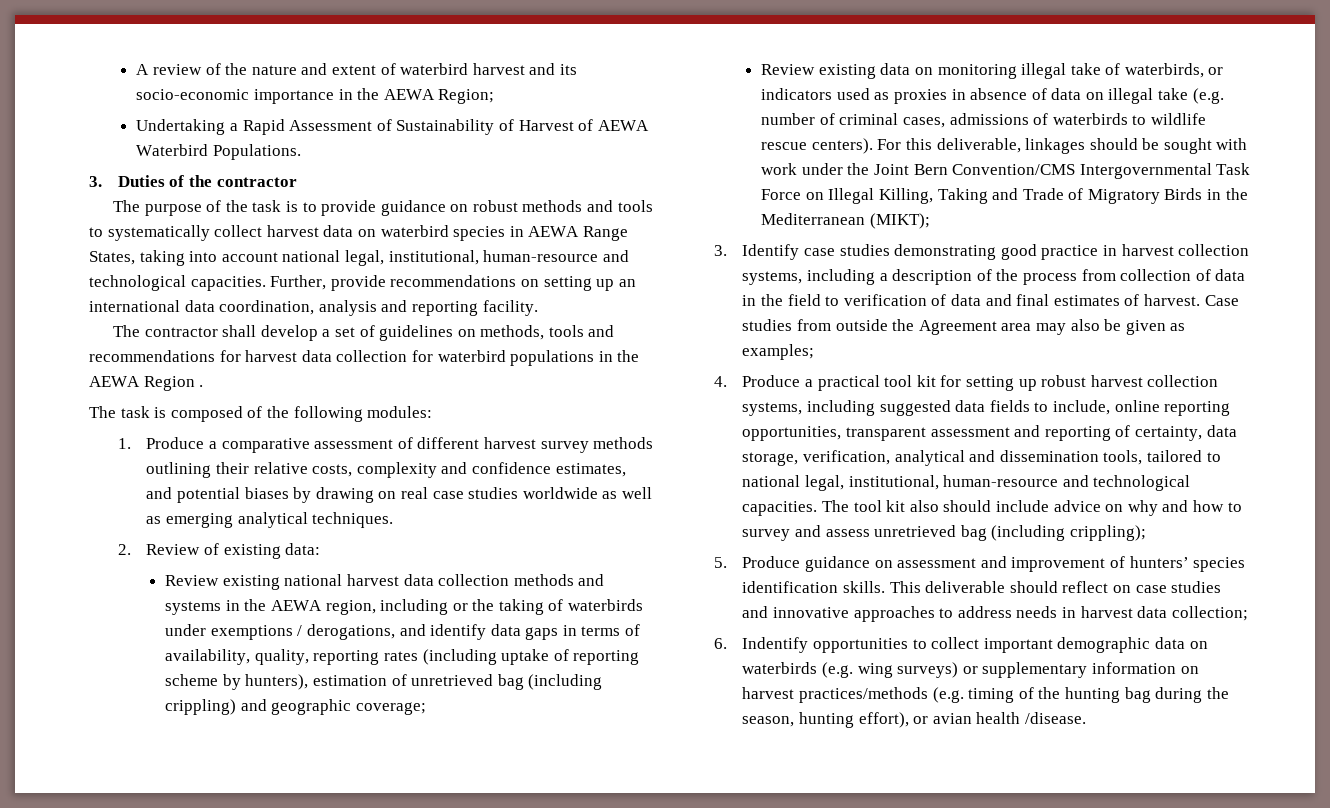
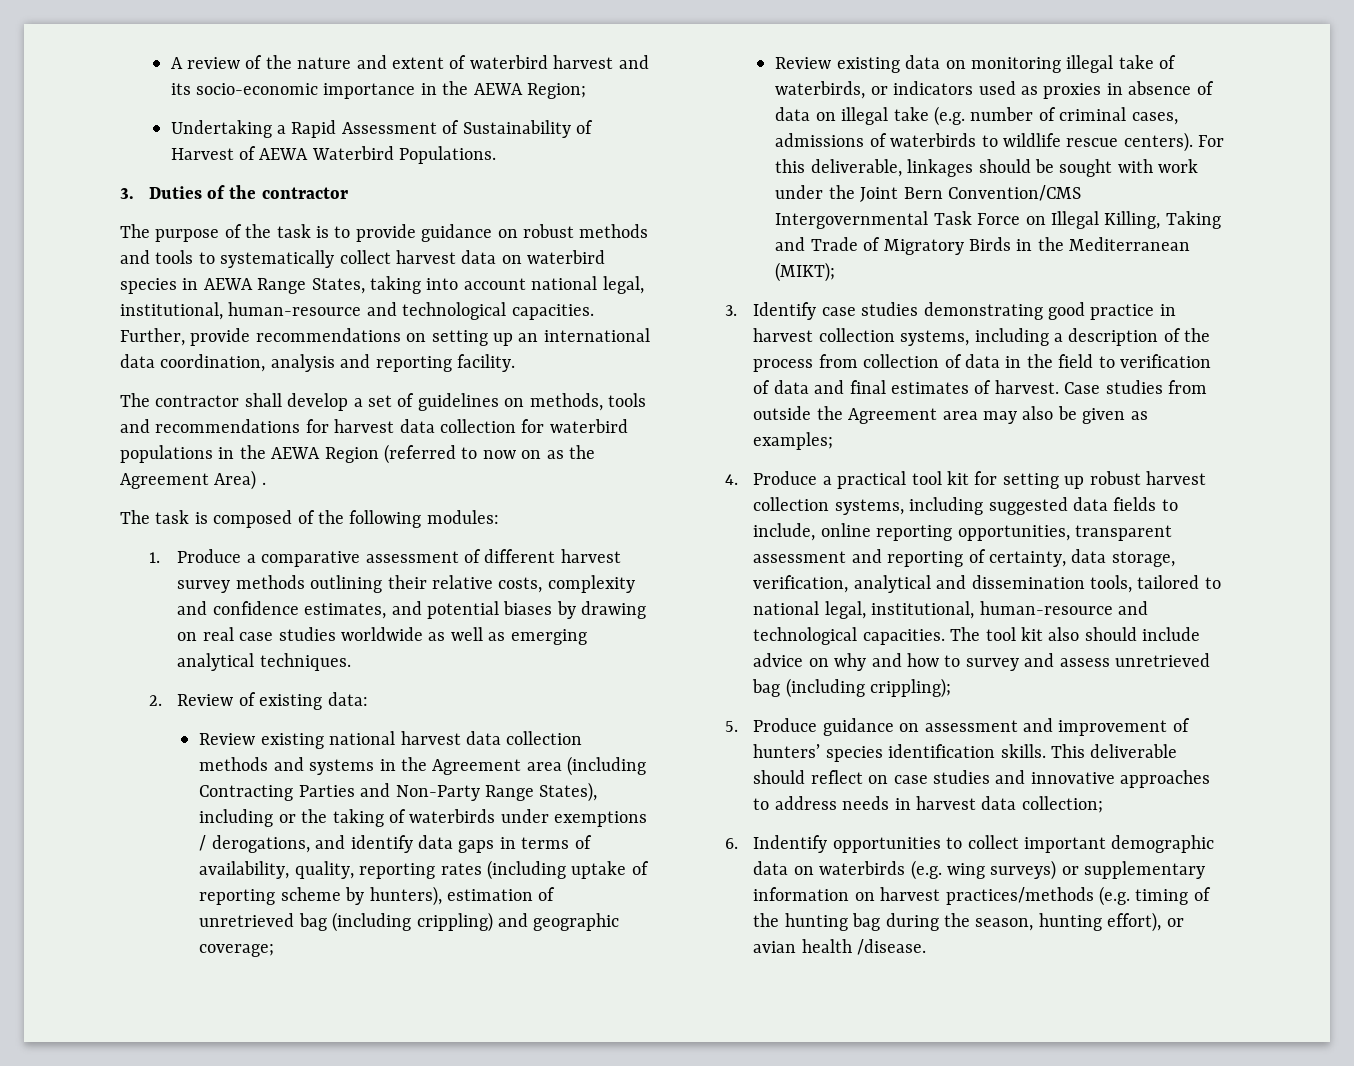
(195, 383) none -> [384,444,595,464] [120,470,257,490] (referred to now on as the Agreement Area)
[270,600,376,615] AEWA region, -> [432,756,647,776] [199,782,598,802] Agreement area (including Contracting Parties and Non-Party Range States),

